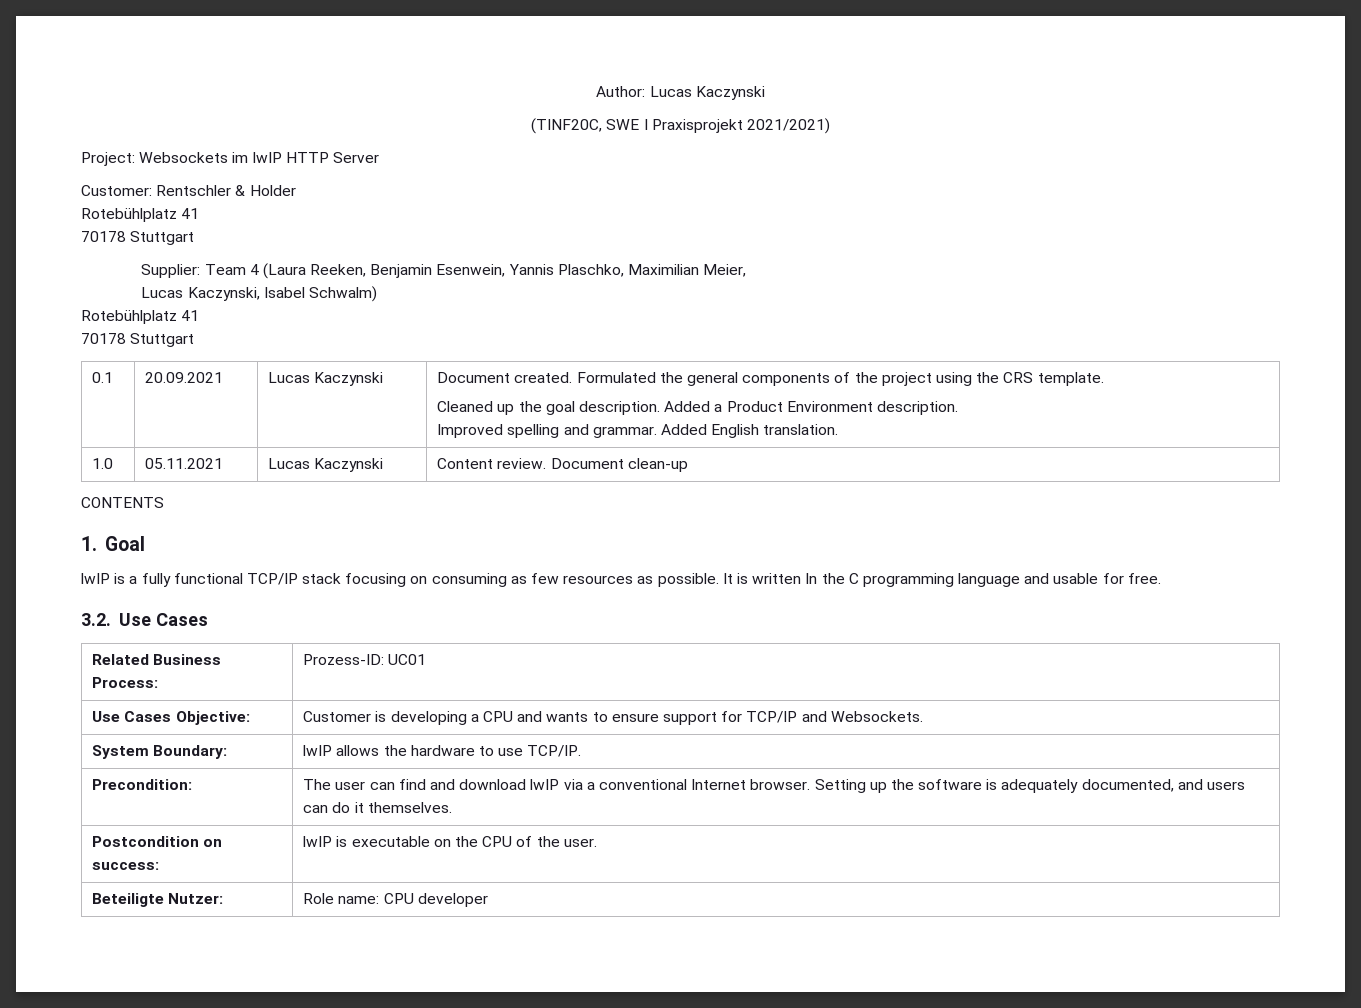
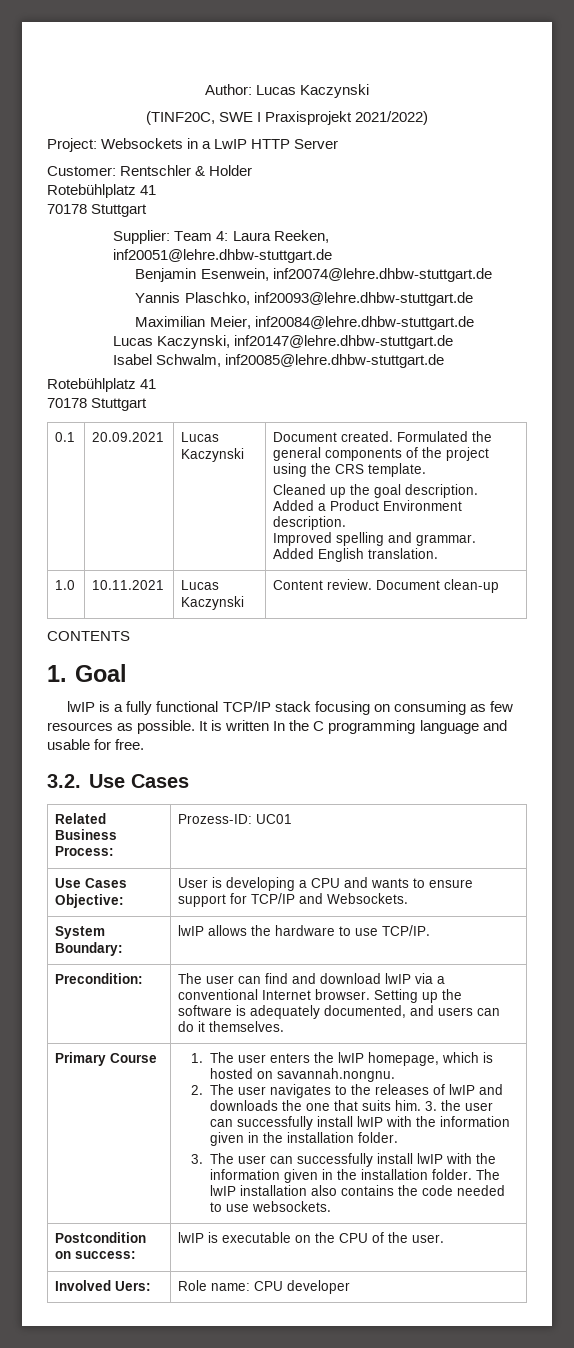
[746,118,830,134] 2021/2021) -> [355,111,429,125] 2021/2022)
[232,152,282,163] im lwIP -> [187,138,248,149] in a LwIP
[249,263,367,279] 4 (Laura Reeken, -> [216,230,329,243] [113,249,333,263] 4: Laura Reeken, inf20051@lehre.dhbw-stuttgart.de //
(506, 270) none -> [272,268,492,282] inf20074@lehre.dhbw-stuttgart.de //
(624, 270) none -> [253,292,473,306] inf20093@lehre.dhbw-stuttgart.de //
(747, 270) none -> [254,316,474,330] inf20084@lehre.dhbw-stuttgart.de
[263,286,377,302] Isabel Schwalm) -> [234,335,454,349] [113,354,445,368] inf20147@lehre.dhbw-stuttgart.de // Isabel Schwalm, inf20085@lehre.dhbw-stuttgart.de
[145,458,224,469] 05.11.2021 -> [92,580,165,590] 10.11.2021
[303,711,372,722] Customer -> [178,878,209,888] User
(452, 807) none -> [55,1052,158,1066] [191,1052,494,1066] [210,1068,396,1082] [191,1084,504,1098] [210,1100,494,1111] [210,1116,511,1130] [210,1132,399,1146] [191,1153,497,1167] [210,1169,501,1183] [210,1185,506,1196] [210,1201,332,1212] // Primary Course | 1. The user enters the lwIP homepage, which is hosted on savannah.nongnu. // 2. The user navigates to the releases of lwIP and downloads the one that suits him. 3. the user can successfully install lwIP with the information given in the installation folder. // 3. The user can successfully install lwIP with the information given in the installation folder. The lwIP installation also contains the code needed to use websockets.
[92,893,224,907] Beteiligte Nutzer: -> [55,1280,152,1291] Involved Uers:

